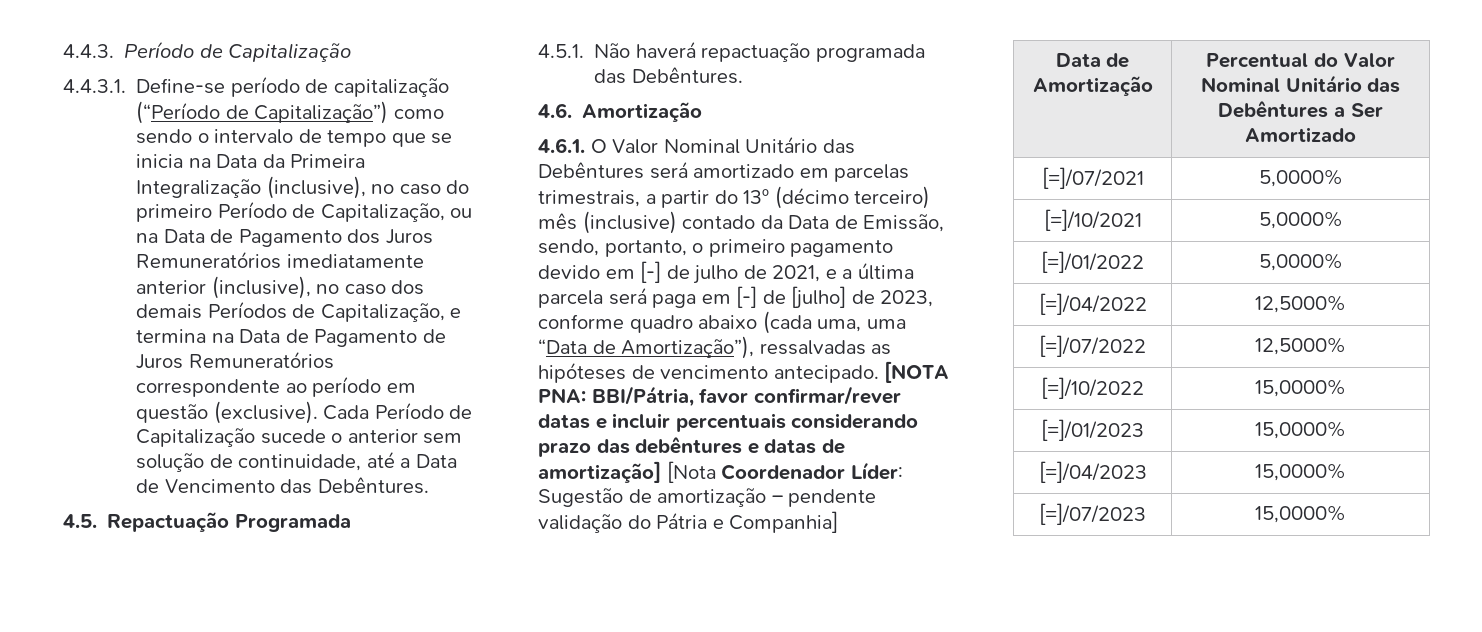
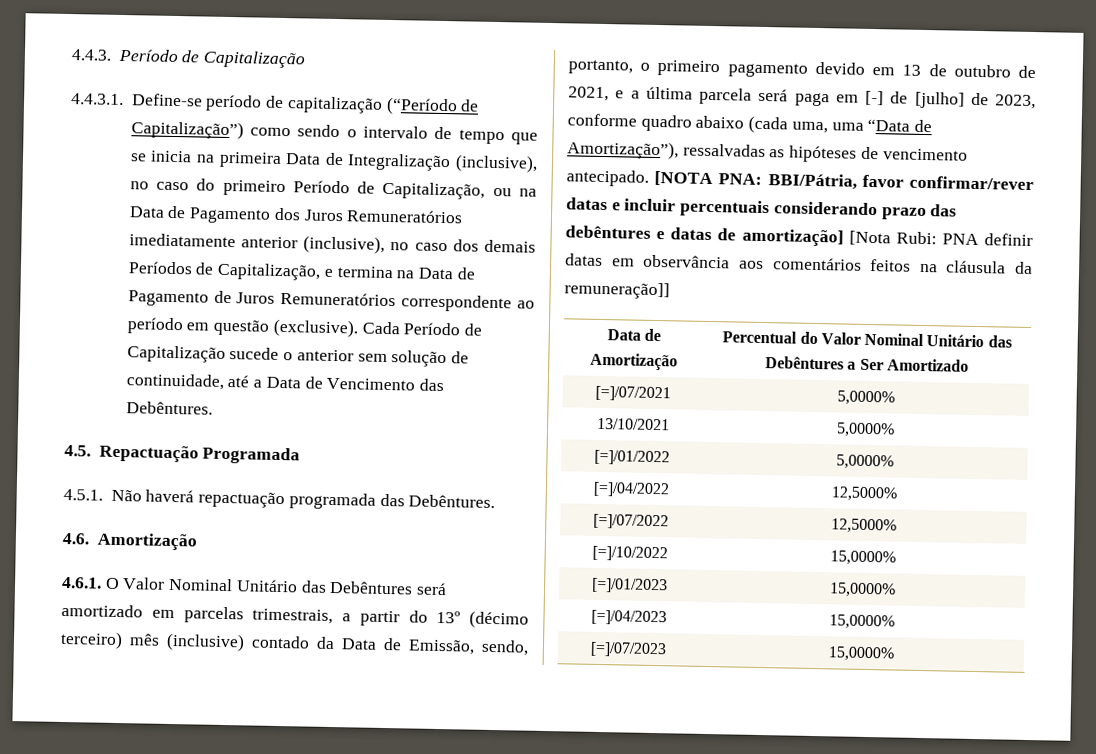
[216,154,366,168] Data da Primeira -> [218,151,344,168] primeira Data de
[640,261,739,284] [-] de julho -> [902,64,1011,78] 13 de outubro
[721,462,903,480] [538,488,877,507] [538,511,839,533] Coordenador Líder: Sugestão de amortização – pendente validação do Pátria e Companhia] -> [895,231,1033,247] [565,253,1033,275] [564,281,670,300] Rubi: PNA definir datas em observância aos comentários feitos na cláusula da remuneração]]
[1043,209,1142,231] [=]/10/2021 -> [596,417,670,431] 13/10/2021

